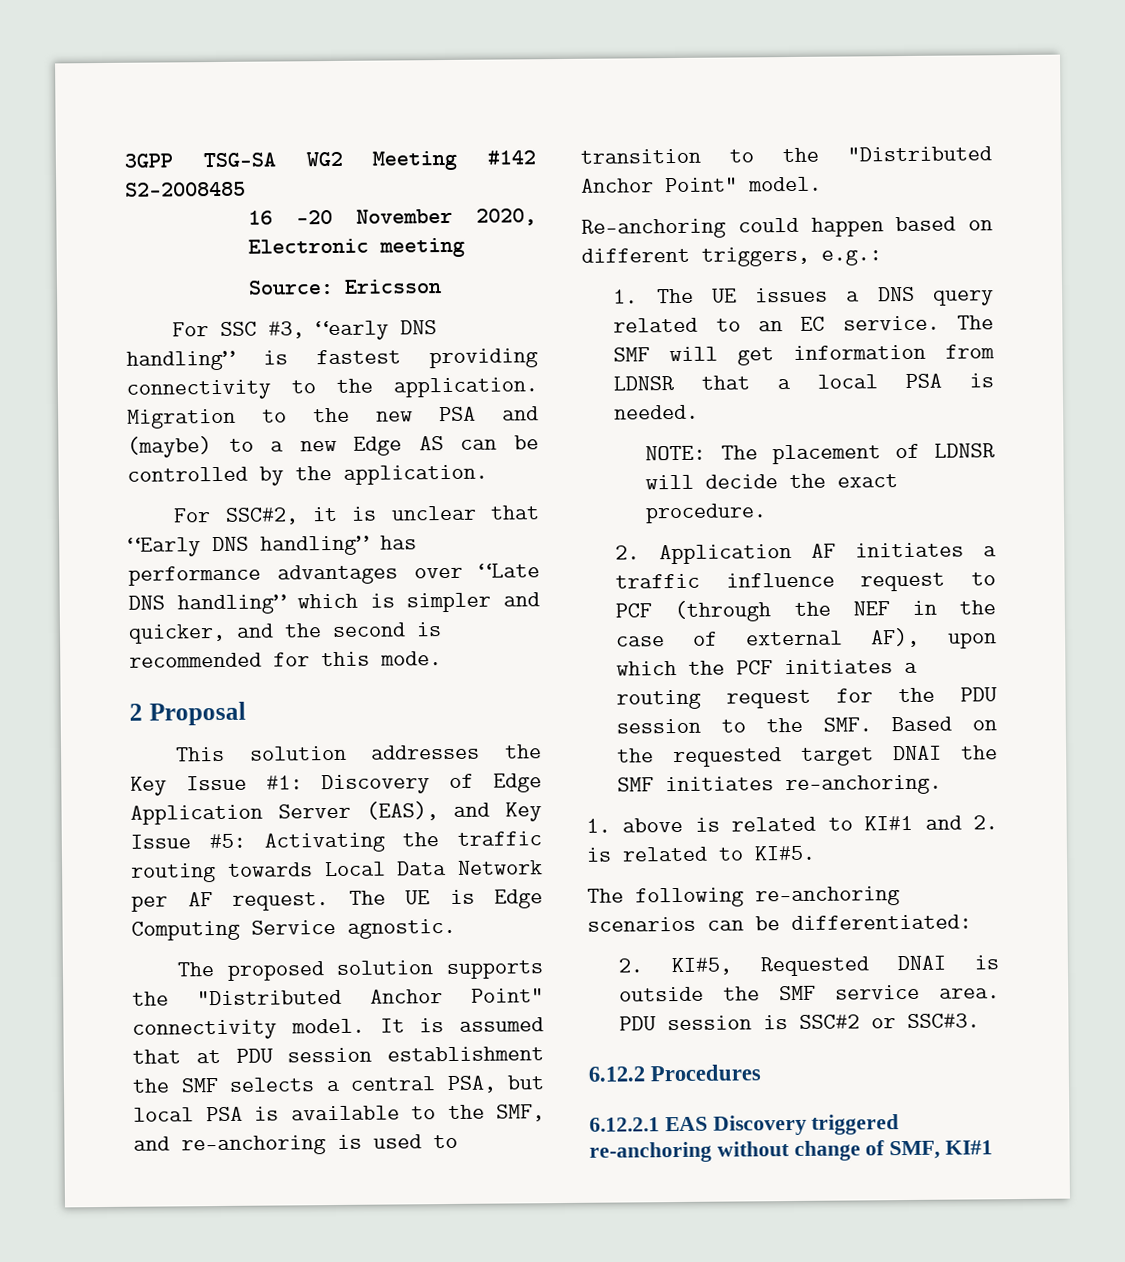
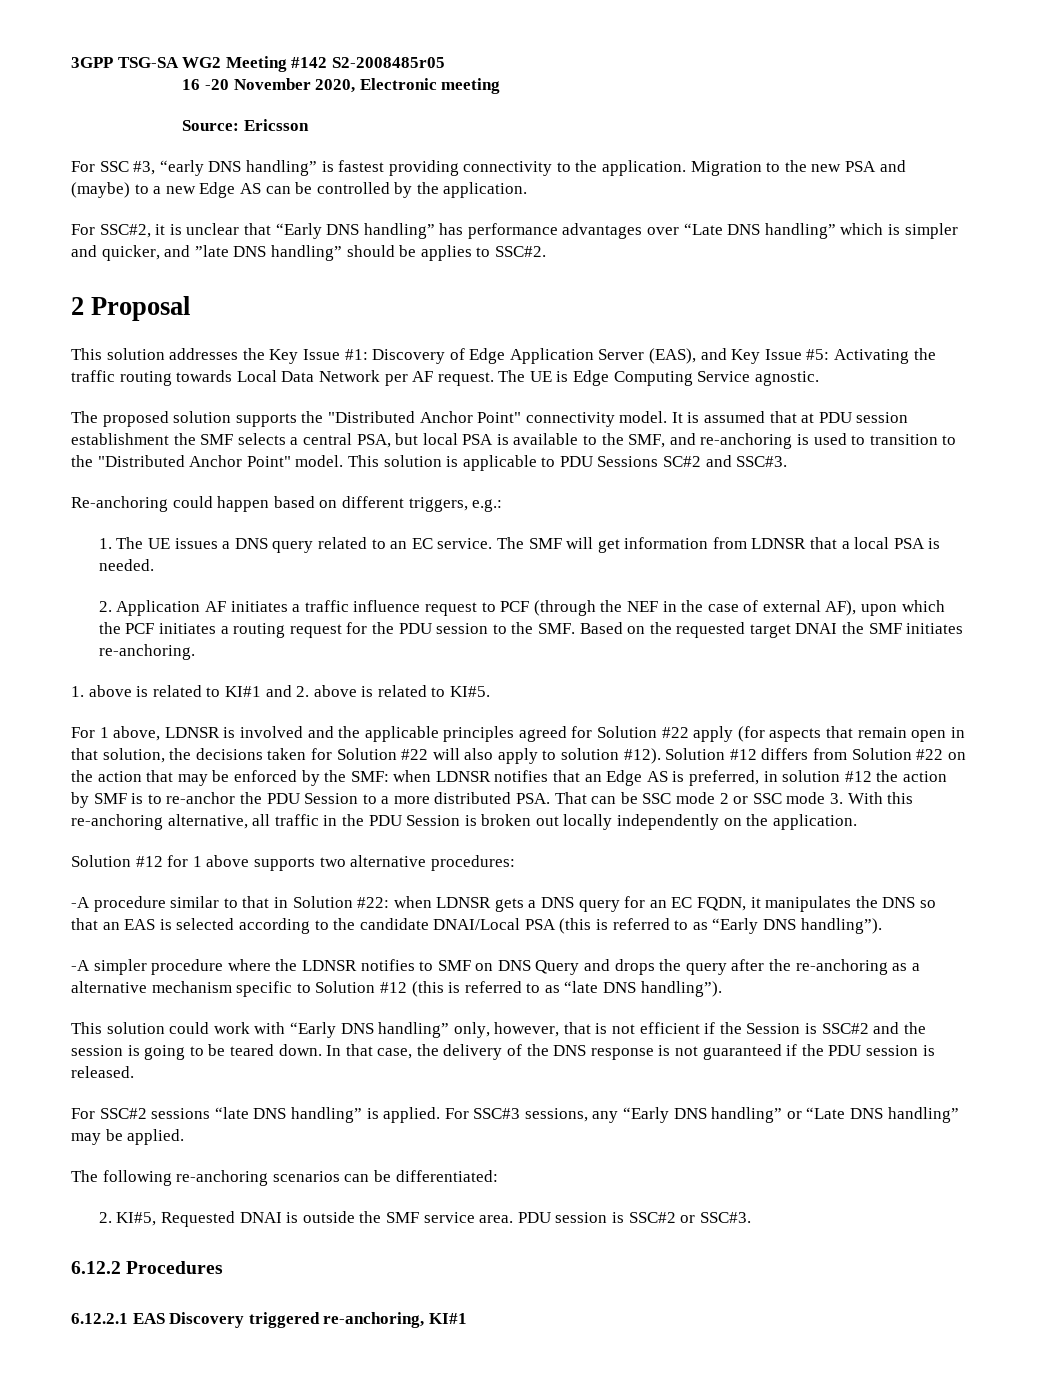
[125,181,246,197] S2-2008485 -> [331,57,445,68] S2-2008485r05
[284,622,442,638] [129,651,442,668] the second is recommended for this mode. -> [194,245,546,261] ”late DNS handling” should be applies to SSC#2.
(822, 184) none -> [347,455,788,471] This solution is applicable to PDU Sessions SC#2 and SSC#3.
[645,443,995,465] [645,473,899,490] [645,503,768,524] // NOTE: The placement of LDNSR will decide the exact procedure. -> (154, 565) none
(998, 822) none -> [313,685,357,697] above
(816, 853) none -> [71,726,965,742] [71,748,966,764] [71,770,947,786] [71,792,914,808] [71,814,857,830] [71,855,515,871] [71,896,936,912] [71,918,882,934] [71,959,920,975] [71,981,722,997] [71,1022,926,1038] [71,1044,935,1060] [71,1066,134,1078] [71,1107,959,1123] [71,1129,185,1145] // For 1 above, LDNSR is involved and the applicable principles agreed for Solution #22 apply (for aspects that remain open in that solution, the decisions taken for Solution #22 will also apply to solution #12). Solution #12 differs from Solution #22 on the action that may be enforced by the SMF: when LDNSR notifies that an Edge AS is preferred, in solution #12 the action by SMF is to re-anchor the PDU Session to a more distributed PSA. That can be SSC mode 2 or SSC mode 3. With this re-anchoring alternative, all traffic in the PDU Session is broken out locally independently on the application. // Solution #12 for 1 above supports two alternative procedures: // -A procedure similar to that in Solution #22: when LDNSR gets a DNS query for an EC FQDN, it manipulates the DNS so that an EAS is selected according to the candidate DNAI/Local PSA (this is referred to as “Early DNS handling”). // -A simpler procedure where the LDNSR notifies to SMF on DNS Query and drops the query after the re-anchoring as a alternative mechanism specific to Solution #12 (this is referred to as “late DNS handling”). // This solution could work with “Early DNS handling” only, however, that is not efficient if the Session is SSC#2 and the session is going to be teared down. In that case, the delivery of the DNS response is not guaranteed if the PDU session is released. // For SSC#2 sessions “late DNS handling” is applied. For SSC#3 sessions, any “Early DNS handling” or “Late DNS handling” may be applied.
[589,1140,941,1163] re-anchoring without change of SMF, -> [323,1312,425,1328] re-anchoring,

